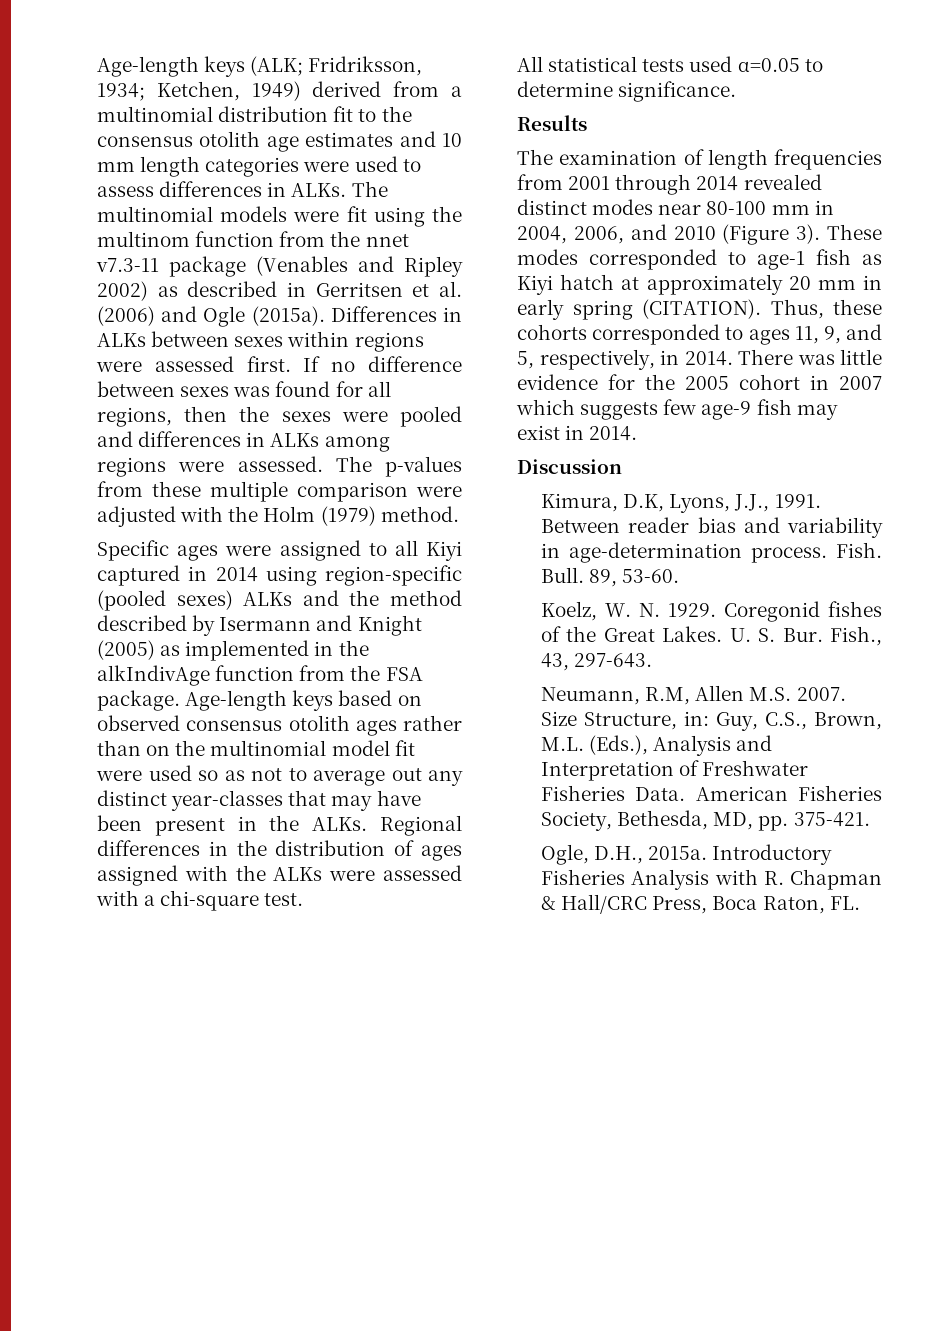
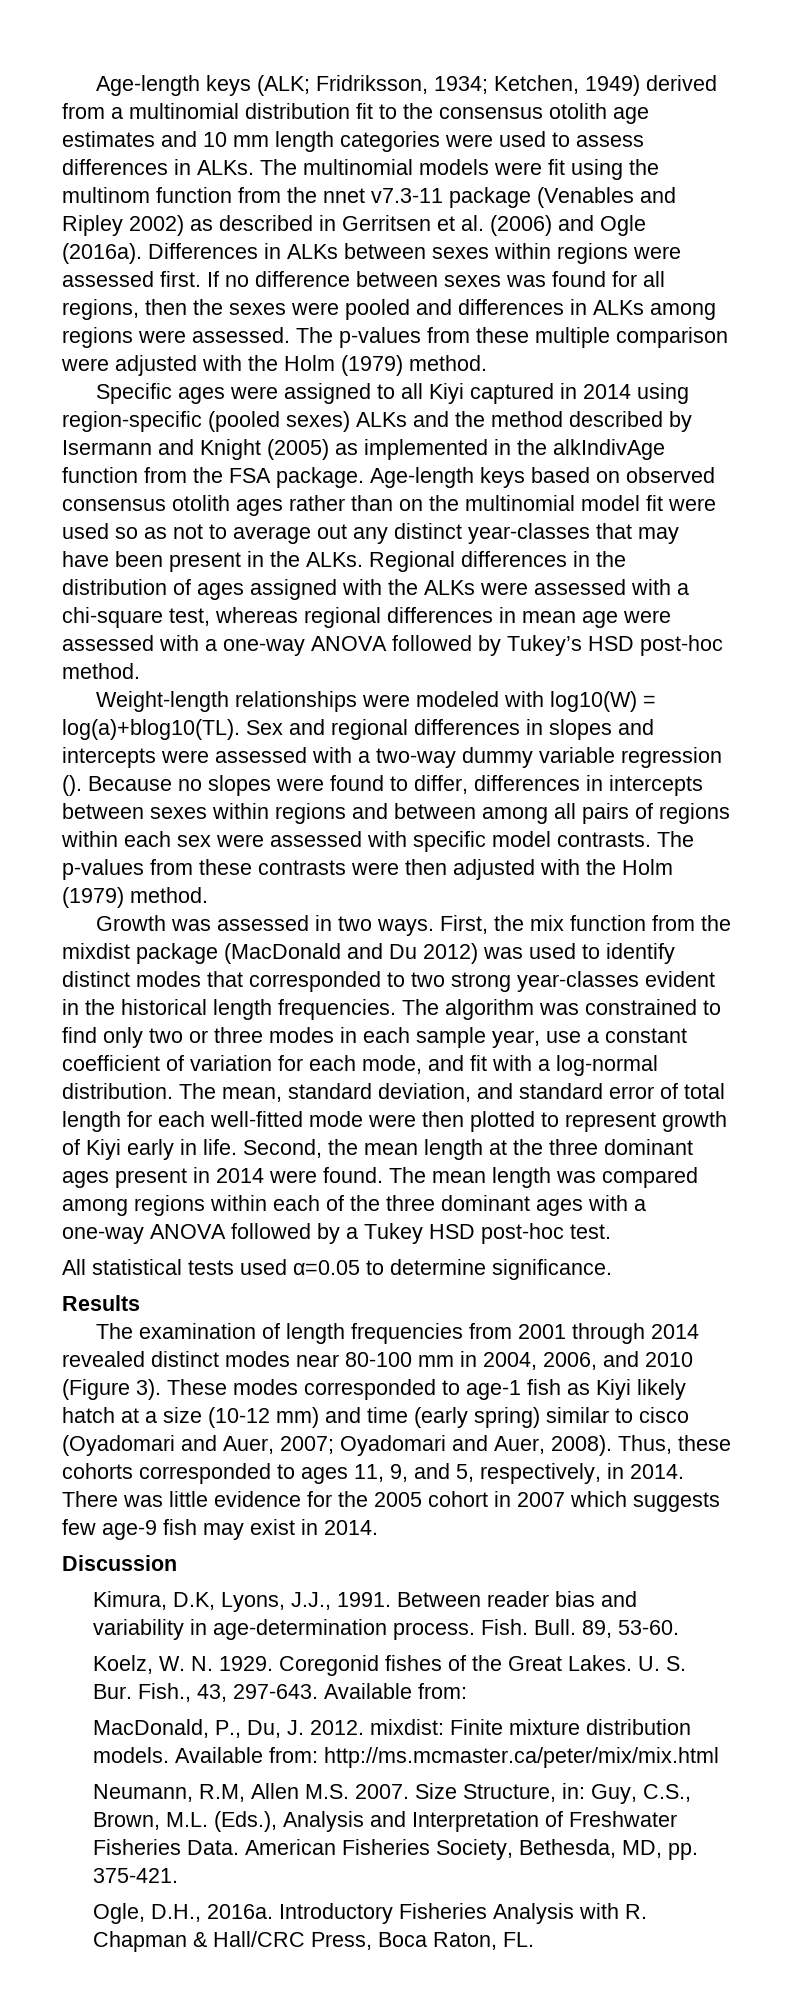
[251,306,325,326] (2015a). -> [62,243,142,264] (2016a).
(260, 900) none -> [169,607,671,628] [62,635,723,656] [62,663,140,679] [95,691,656,712] [62,719,654,740] [62,747,722,768] [62,775,703,796] [62,803,730,824] [61,831,694,852] [62,859,673,880] [62,887,208,908] [95,915,731,936] [62,943,675,964] [62,971,715,992] [62,999,721,1020] [62,1027,687,1048] [62,1055,658,1076] [62,1083,725,1102] [62,1111,727,1132] [62,1139,693,1160] [62,1167,698,1188] [62,1195,646,1216] [62,1223,564,1244] test, whereas regional differences in mean age were assessed with a one-way ANOVA followed by Tukey’s HSD post-hoc method. // Weight-length relationships were modeled with log10(W) = log(a)+blog10(TL). Sex and regional differences in slopes and intercepts were assessed with a two-way dummy variable regression (). Because no slopes were found to differ, differences in intercepts between sexes within regions and between among all pairs of regions within each sex were assessed with specific model contrasts. The p-values from these contrasts were then adjusted with the Holm (1979) method. // Growth was assessed in two ways. First, the mix function from the mixdist package (MacDonald and Du 2012) was used to identify distinct modes that corresponded to two strong year-classes evident in the historical length frequencies. The algorithm was constrained to find only two or three modes in each sample year, use a constant coefficient of variation for each mode, and fit with a log-normal distribution. The mean, standard deviation, and standard error of total length for each well-fitted mode were then plotted to represent growth of Kiyi early in life. Second, the mean length at the three dominant ages present in 2014 were found. The mean length was compared among regions within each of the three dominant ages with a one-way ANOVA followed by a Tukey HSD post-hoc
(553, 285) none -> [637,1379,686,1400] likely
[646,274,882,295] [517,299,761,320] approximately 20 mm in early spring (CITATION). -> [145,1407,689,1428] [62,1435,612,1456] a size (10-12 mm) and time (early spring) similar to cisco (Oyadomari and Auer, 2007; Oyadomari and Auer, 2008).
(653, 660) none -> [324,1683,468,1699] [93,1719,692,1738] [93,1747,720,1768] Available from: // MacDonald, P., Du, J. 2012. mixdist: Finite mixture distribution models. Available from: http://ms.mcmaster.ca/peter/mix/mix.html
[648,846,708,860] 2015a. -> [207,1904,274,1919] 2016a.

